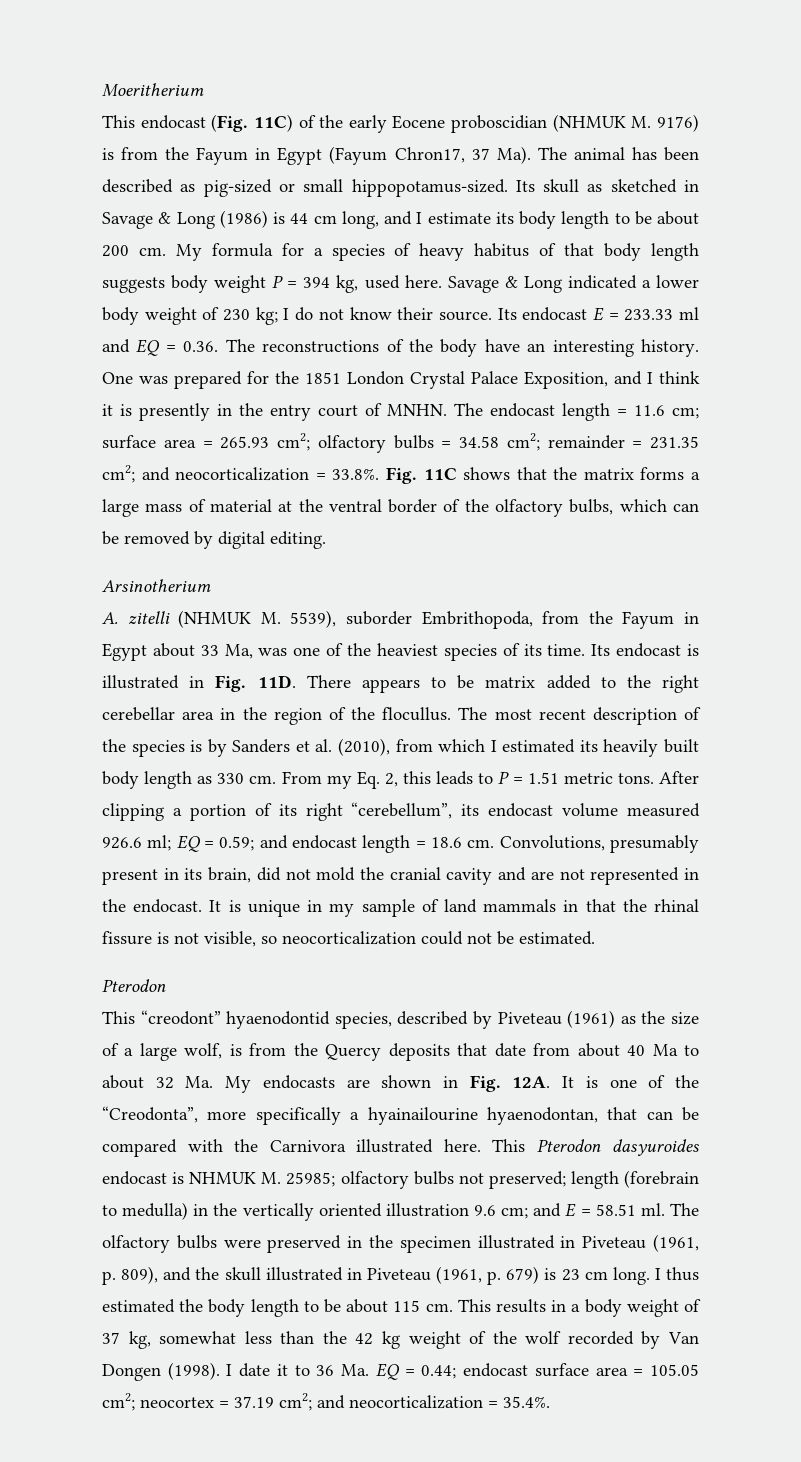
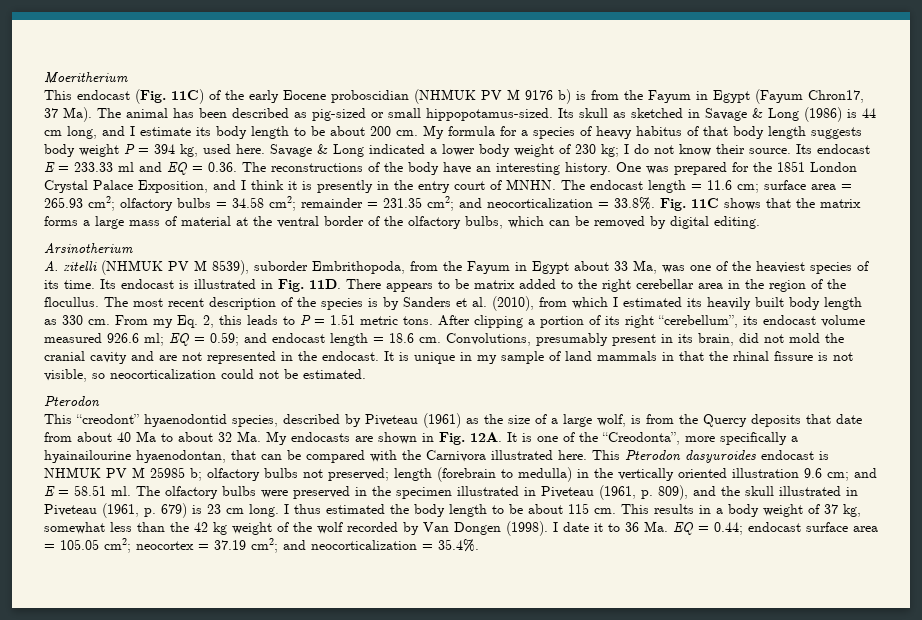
[631,114,699,132] M. 9176) -> [481,89,571,104] PV M 9176 b)
[260,610,337,628] M. 5539), -> [168,260,249,275] PV M 8539),
[261,1172,336,1187] M. 25985; -> [106,467,202,481] PV M 25985 b;

